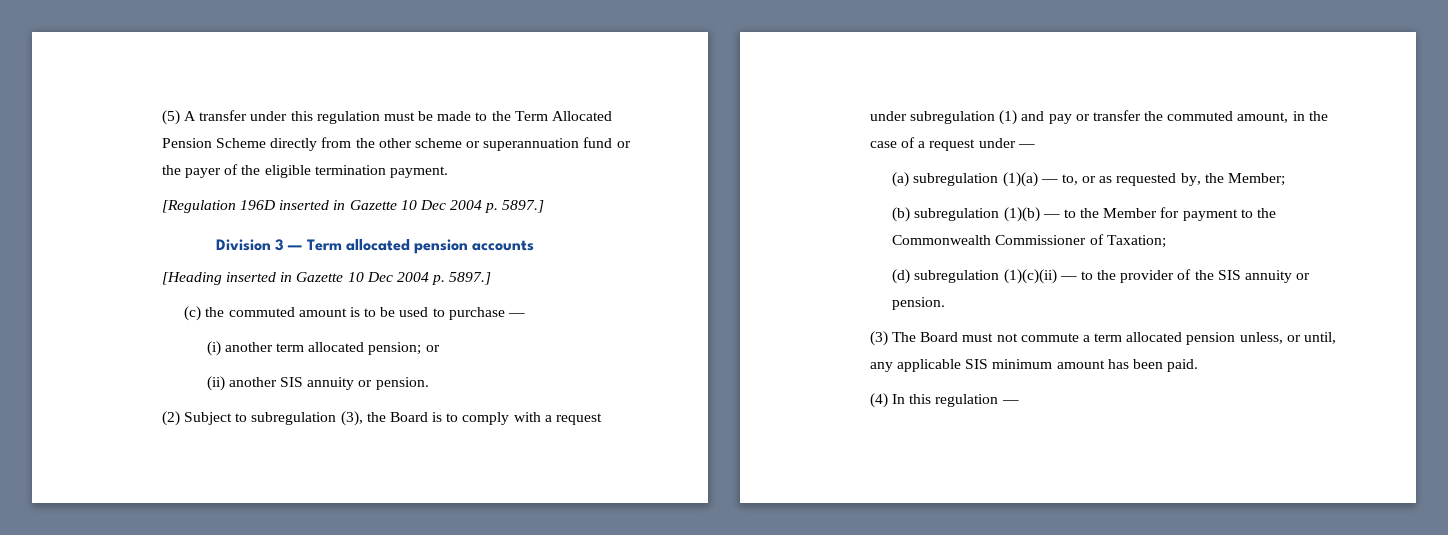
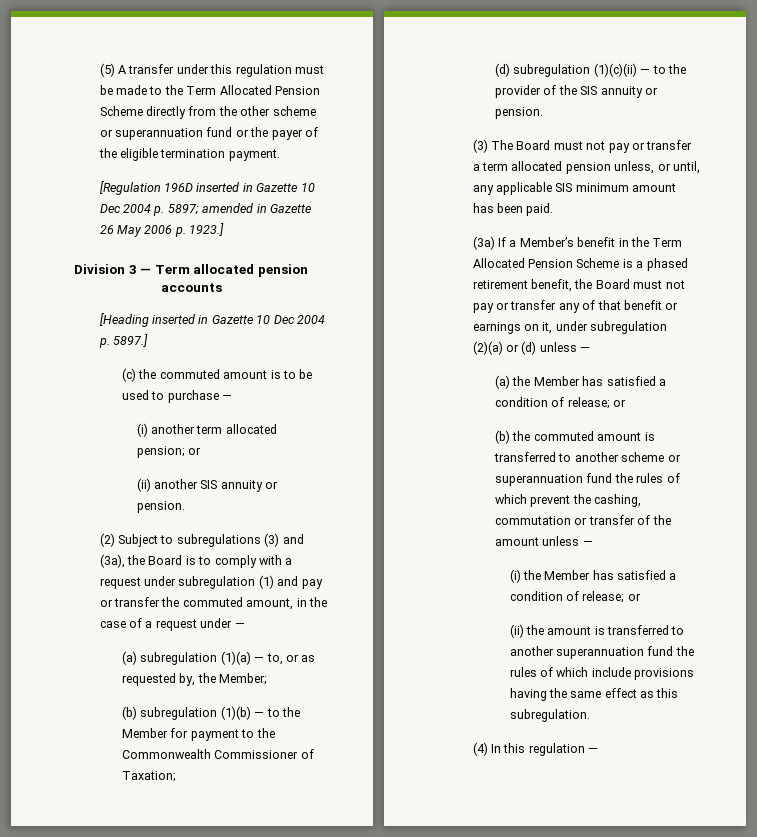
[502,200,545,213] 5897.] -> [167,203,312,215] [99,223,225,237] 5897; amended in Gazette 26 May 2006 p. 1923.]
[251,411,363,426] subregulation (3), -> [176,533,304,547] [99,554,125,568] subregulations (3) and (3a),
[1020,333,1079,342] commute -> [608,140,693,153] pay or transfer
(1199, 365) none -> [472,236,683,250] [472,258,688,271] [472,279,685,292] [472,300,679,313] [472,321,668,334] [472,341,591,355] [495,375,666,389] [495,397,627,409] [495,430,655,444] [494,452,681,462] [495,473,680,486] [495,494,642,507] [495,515,671,525] [495,536,593,546] [509,569,677,583] [509,591,641,603] [509,624,685,638] [509,646,694,659] [509,667,695,680] [509,688,679,701] [509,709,590,722] // (3a) If a Member’s benefit in the Term Allocated Pension Scheme is a phased retirement benefit, the Board must not pay or transfer any of that benefit or earnings on it, under subregulation (2)(a) or (d) unless — // (a) the Member has satisfied a condition of release; or // (b) the commuted amount is transferred to another scheme or superannuation fund the rules of which prevent the cashing, commutation or transfer of the amount unless — // (i) the Member has satisfied a condition of release; or // (ii) the amount is transferred to another superannuation fund the rules of which include provisions having the same effect as this subregulation.

